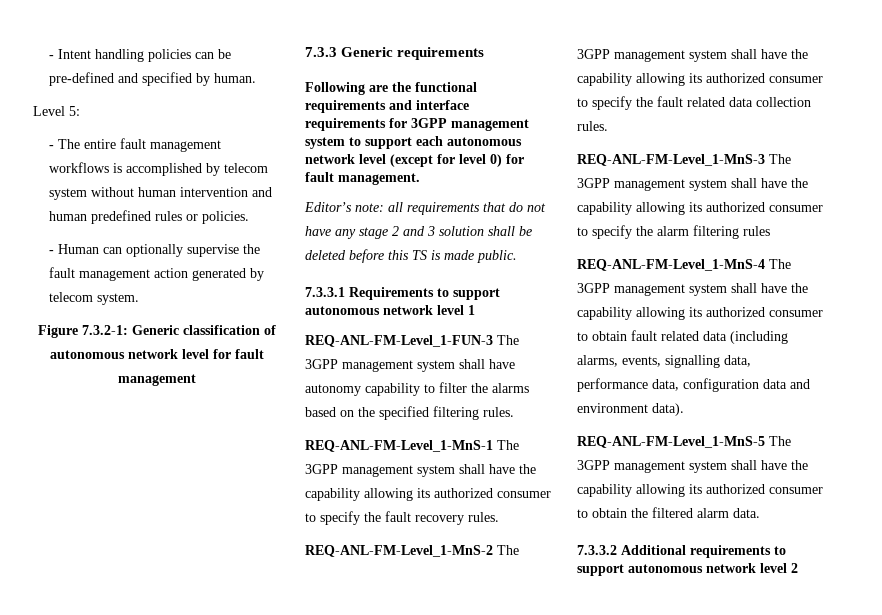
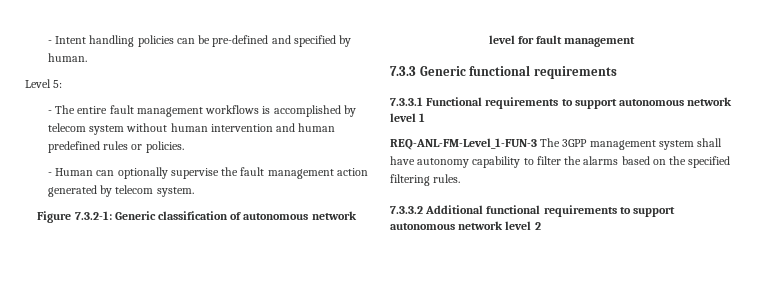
(394, 52) none -> [469,65,531,76] functional
[305,82,477,95] [305,100,469,113] [305,118,529,131] [305,136,522,149] [305,154,524,167] [305,172,420,185] [304,202,546,215] [305,226,532,239] [305,249,517,263] [305,287,434,300] Following are the functional requirements and interface requirements for 3GPP management system to support each autonomous network level (except for level 0) for fault management. // Editor’s note: all requirements that do not have any stage 2 and 3 solution shall be deleted before this TS is made public. // 7.3.3.1 Requirements -> [390,97,559,109] 7.3.3.1 Functional requirements
[305,440,519,452] [305,464,536,477] [305,488,551,501] [305,511,499,525] [305,545,519,557] [577,49,808,62] [577,73,823,86] [577,96,811,110] [577,121,608,131] [577,154,791,166] [577,178,808,191] [577,202,823,215] [577,225,770,239] [577,259,791,271] [577,283,808,296] [577,307,823,320] [577,330,788,344] [577,355,751,368] [577,378,810,392] [577,403,684,416] [577,436,791,448] [577,460,808,473] [577,484,823,497] [577,507,760,518] // REQ-ANL-FM-Level_1-MnS-1 The 3GPP management system shall have the capability allowing its authorized consumer to specify the fault recovery rules. // REQ-ANL-FM-Level_1-MnS-2 The 3GPP management system shall have the capability allowing its authorized consumer to specify the fault related data collection rules. // REQ-ANL-FM-Level_1-MnS-3 The 3GPP management system shall have the capability allowing its authorized consumer to specify the alarm filtering rules // REQ-ANL-FM-Level_1-MnS-4 The 3GPP management system shall have the capability allowing its authorized consumer to obtain fault related data (including alarms, events, signalling data, performance data, configuration data and environment data). // REQ-ANL-FM-Level_1-MnS-5 The 3GPP management system shall have the capability allowing its authorized consumer to obtain the filtered alarm data. -> (461, 178) none
(686, 550) none -> [486,205,541,214] functional

